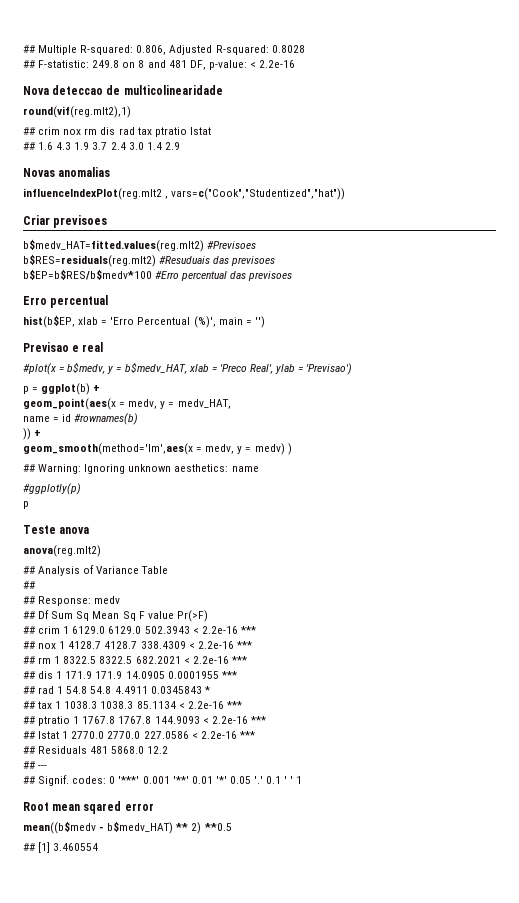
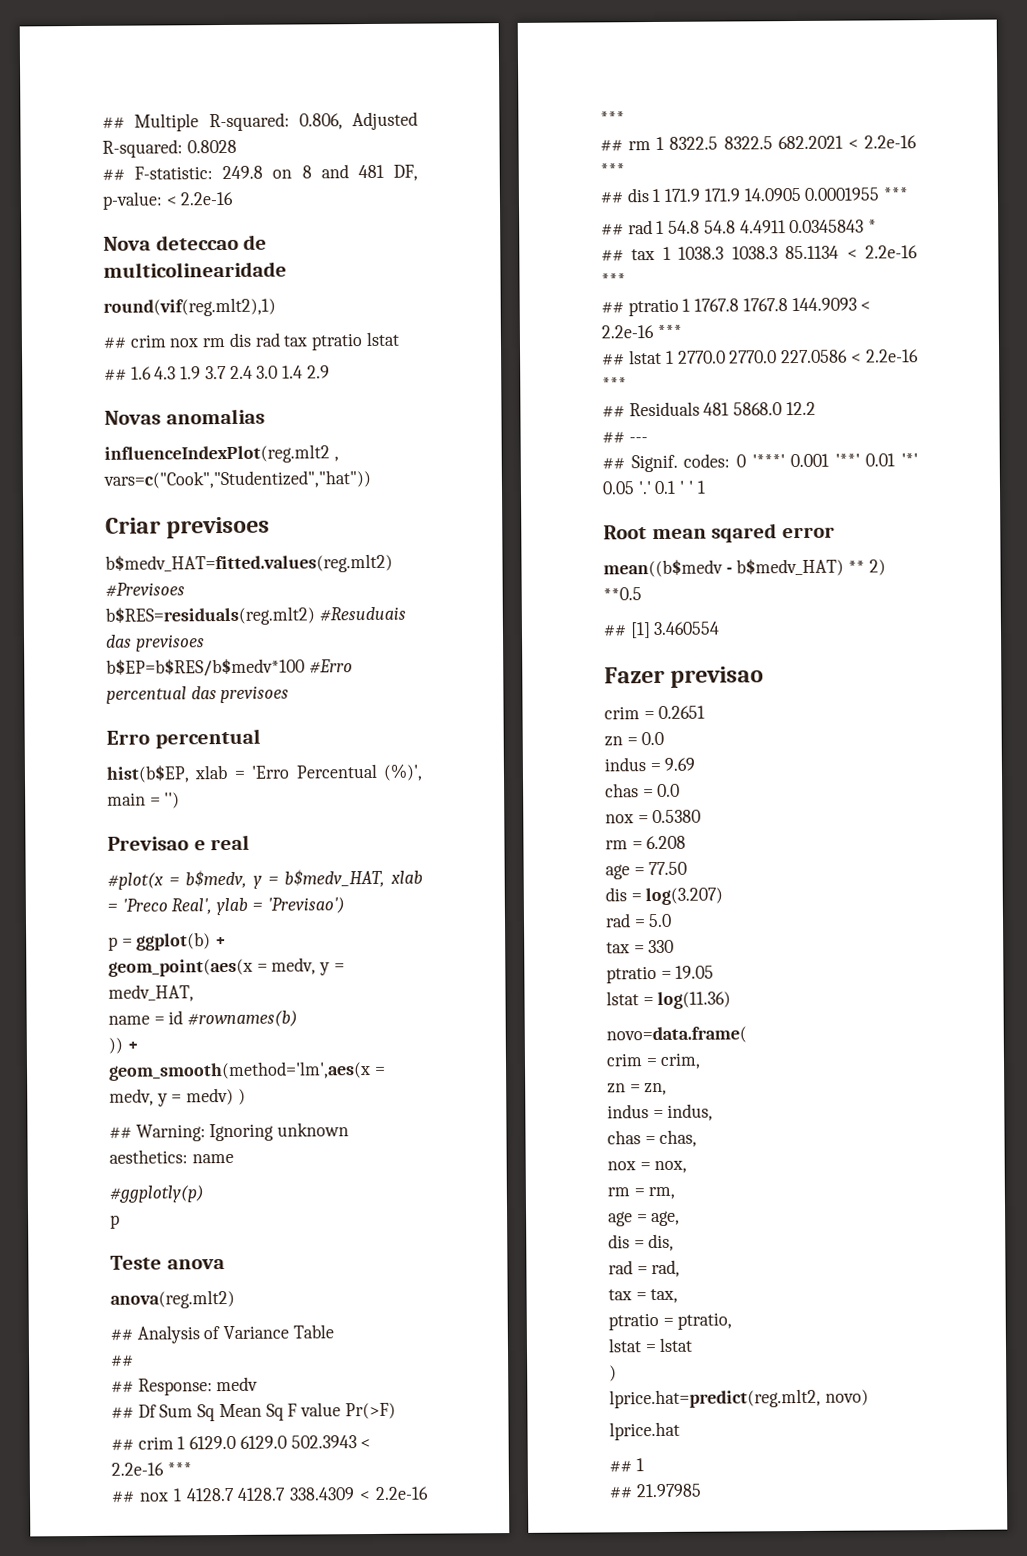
(99, 847) none -> [604,666,765,688] [604,705,706,720] [604,731,665,747] [604,757,696,772] [605,783,681,798] [605,809,702,824] [605,835,687,850] [605,861,688,880] [605,887,724,906] [605,913,673,928] [606,939,675,954] [606,965,715,984] [606,991,732,1009] [606,1026,747,1044] [606,1052,702,1069] [607,1082,668,1096] [607,1103,714,1121] [607,1129,698,1147] [607,1160,688,1174] [607,1186,676,1200] [608,1210,681,1227] [608,1233,675,1252] [608,1259,681,1278] [608,1288,679,1304] [608,1312,733,1331] [608,1337,694,1353] [609,1365,617,1382] [609,1388,869,1409] [609,1421,680,1441] [609,1458,644,1473] [609,1483,702,1499] // Fazer previsao // crim = 0.2651 // zn = 0.0 // indus = 9.69 // chas = 0.0 // nox = 0.5380 // rm = 6.208 // age = 77.50 // dis = log(3.207) // rad = 5.0 // tax = 330 // ptratio = 19.05 // lstat = log(11.36) // novo=data.frame( // crim = crim, // zn = zn, // indus = indus, // chas = chas, // nox = nox, // rm = rm, // age = age, // dis = dis, // rad = rad, // tax = tax, // ptratio = ptratio, // lstat = lstat // ) // lprice.hat=predict(reg.mlt2, novo) // lprice.hat // ## 1 // ## 21.97985

